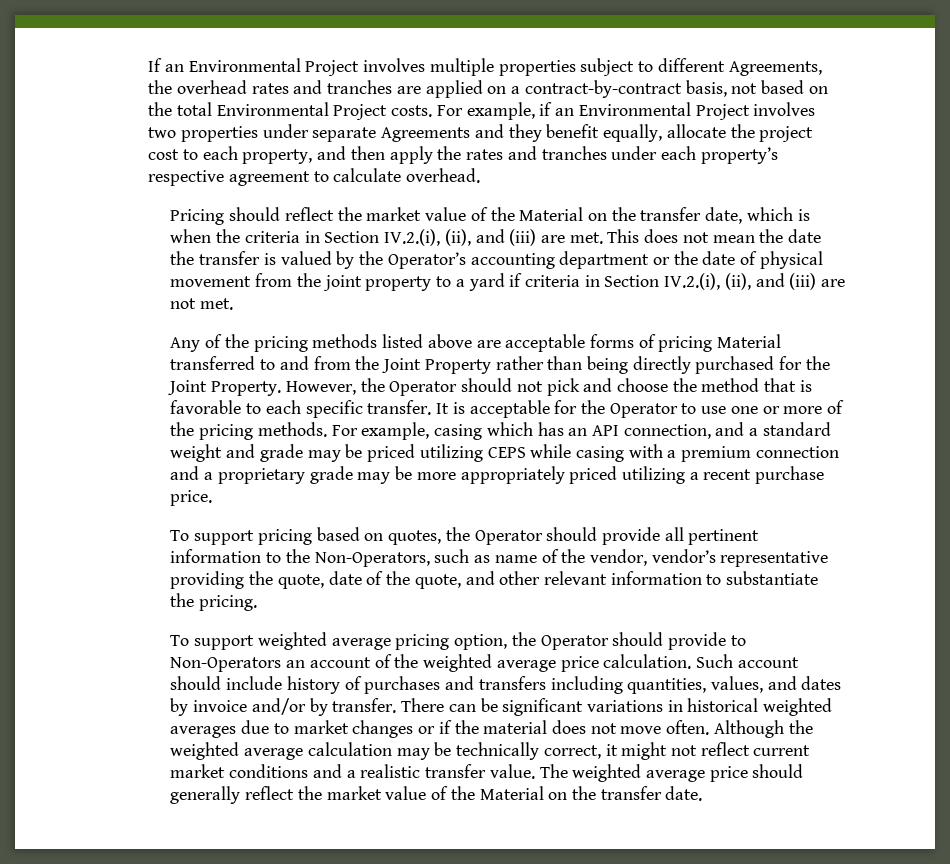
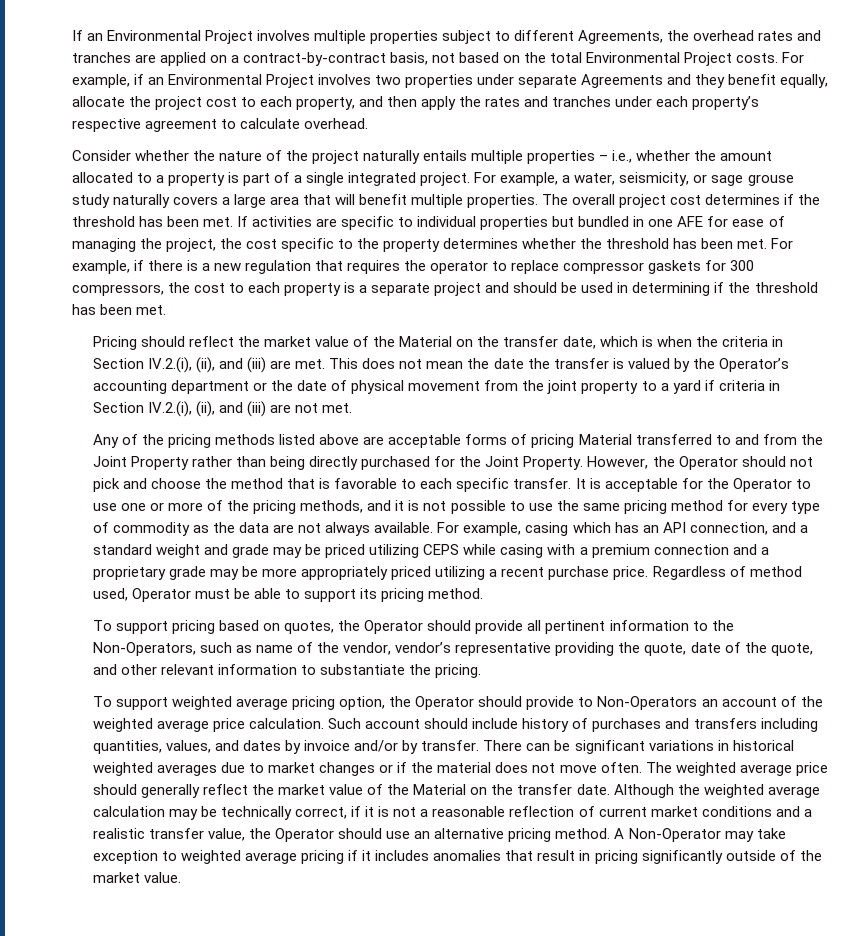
(481, 175) none -> [71,150,773,164] [71,172,794,186] [71,194,821,208] [71,216,785,230] [71,238,794,252] [71,260,755,274] [71,282,818,296] [71,304,166,315] // Consider whether the nature of the project naturally entails multiple properties – i.e., whether the amount allocated to a property is part of a single integrated project. For example, a water, seismicity, or sage grouse study naturally covers a large area that will benefit multiple properties. The overall project cost determines if the threshold has been met. If activities are specific to individual properties but bundled in one AFE for ease of managing the project, the cost specific to the property determines whether the threshold has been met. For example, if there is a new regulation that requires the operator to replace compressor gaskets for 300 compressors, the cost to each property is a separate project and should be used in determining if the threshold has been met.
[257,422,327,437] methods. -> [300,500,820,514] [92,522,434,536] methods, and it is not possible to use the same pricing method for every type of commodity as the data are not always available.
(213, 498) none -> [652,566,802,580] [92,588,484,602] Regardless of method used, Operator must be able to support its pricing method.
[713,720,813,738] [170,742,811,760] [170,764,535,779] Although the weighted average calculation may be technically correct, it might not reflect current market conditions and a realistic transfer value. -> (642, 767) none
(703, 793) none -> [613,784,820,798] [92,806,812,820] [92,828,786,842] [92,850,822,864] [92,872,181,883] Although the weighted average calculation may be technically correct, if it is not a reasonable reflection of current market conditions and a realistic transfer value, the Operator should use an alternative pricing method. A Non-Operator may take exception to weighted average pricing if it includes anomalies that result in pricing significantly outside of the market value.

